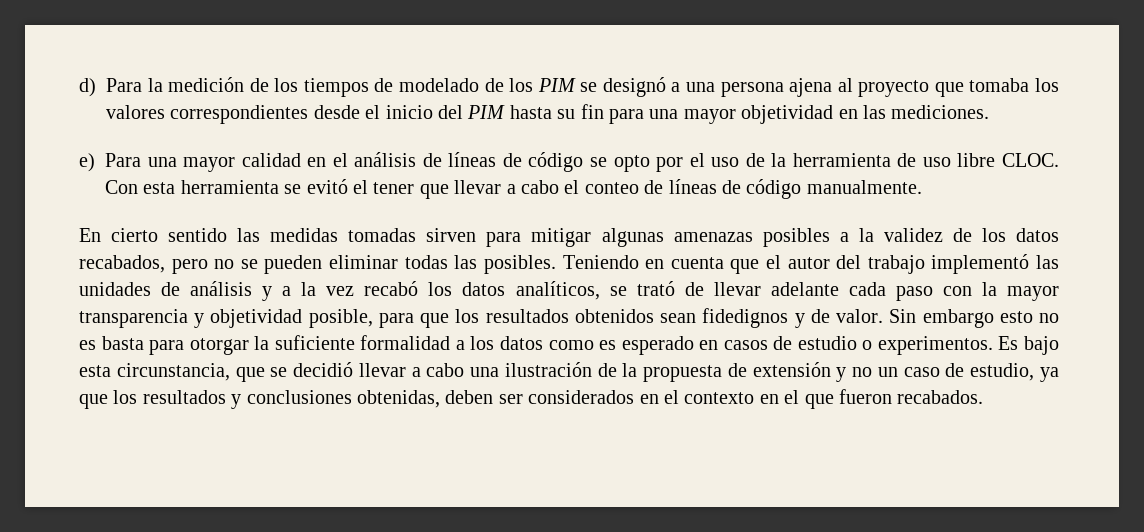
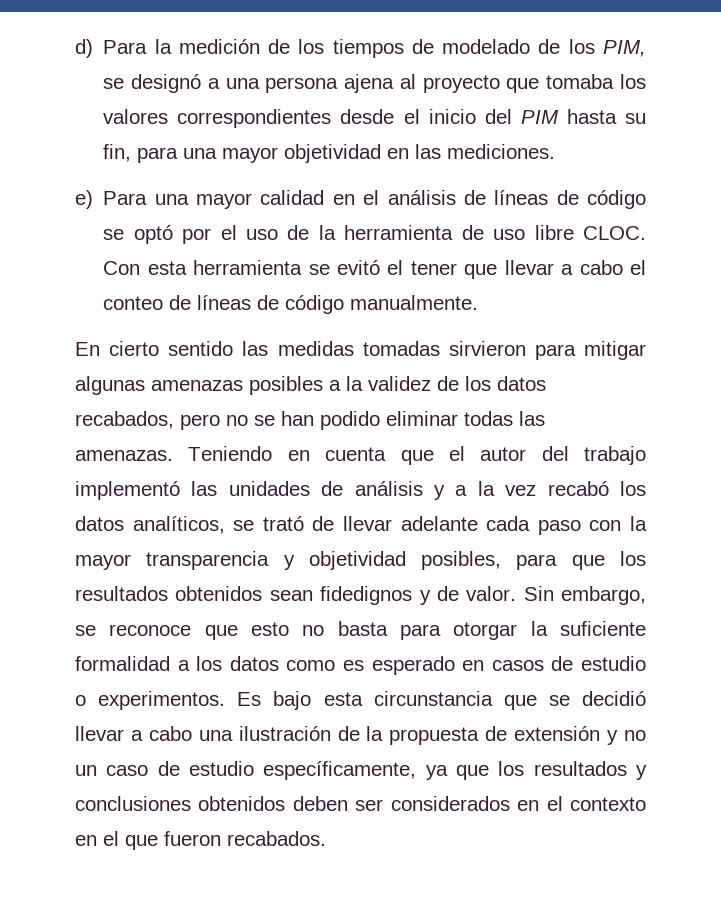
[537,78,576,92] PIM -> [602,40,646,57] PIM,
[580,104,604,119] fin -> [103,144,132,162] fin,
[613,155,650,172] opto -> [133,225,173,244] optó
[426,228,477,242] sirven -> [448,341,526,356] sirvieron
[264,255,323,274] pueden -> [281,411,380,430] han podido
[483,255,556,274] posibles. -> [75,450,173,461] amenazas.
[308,309,373,328] posible, -> [421,551,502,570] posibles,
[922,309,994,328] embargo -> [561,586,646,605] [75,624,238,640] embargo, se reconoce que
[79,340,96,350] es -> (325, 630) none
[116,363,230,381] circunstancia, -> [373,691,493,706] circunstancia
[970,363,1035,381] estudio, -> [189,761,417,780] estudio específicamente,
[357,390,440,408] obtenidas, -> [198,796,286,811] obtenidos

